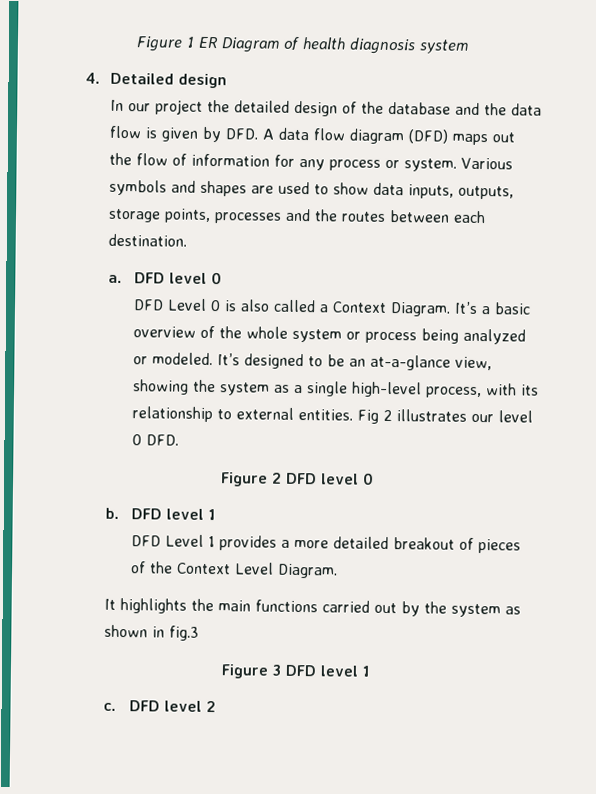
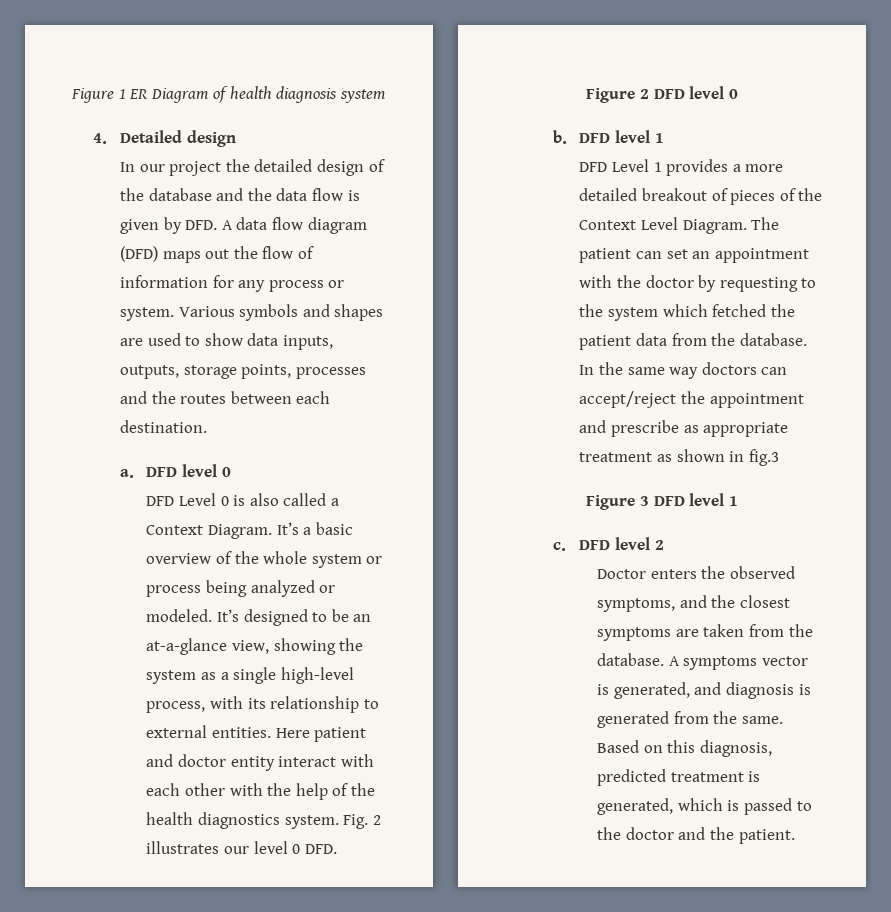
[356,409,379,424] Fig -> [275,727,367,742] [146,754,374,771] [146,783,376,800] [146,812,369,829] Here patient and doctor entity interact with each other with the help of the health diagnostics system. Fig.
[104,598,502,618] // It highlights the main functions carried out by the system -> [751,217,780,230] [579,248,809,263] [579,275,817,292] [579,304,795,321] [579,333,807,350] [579,362,788,379] [579,391,804,408] [579,420,789,437] [579,452,653,462] The patient can set an appointment with the doctor by requesting to the system which fetched the patient data from the database. In the same way doctors can accept/reject the appointment and prescribe as appropriate treatment
(216, 706) none -> [597,566,795,579] [597,595,790,612] [597,624,813,641] [597,653,808,670] [597,682,811,699] [597,711,783,728] [597,740,772,757] [597,769,761,786] [597,798,812,815] [597,827,795,844] // Doctor enters the observed symptoms, and the closest symptoms are taken from the database. A symptoms vector is generated, and diagnosis is generated from the same. Based on this diagnosis, predicted treatment is generated, which is passed to the doctor and the patient.

